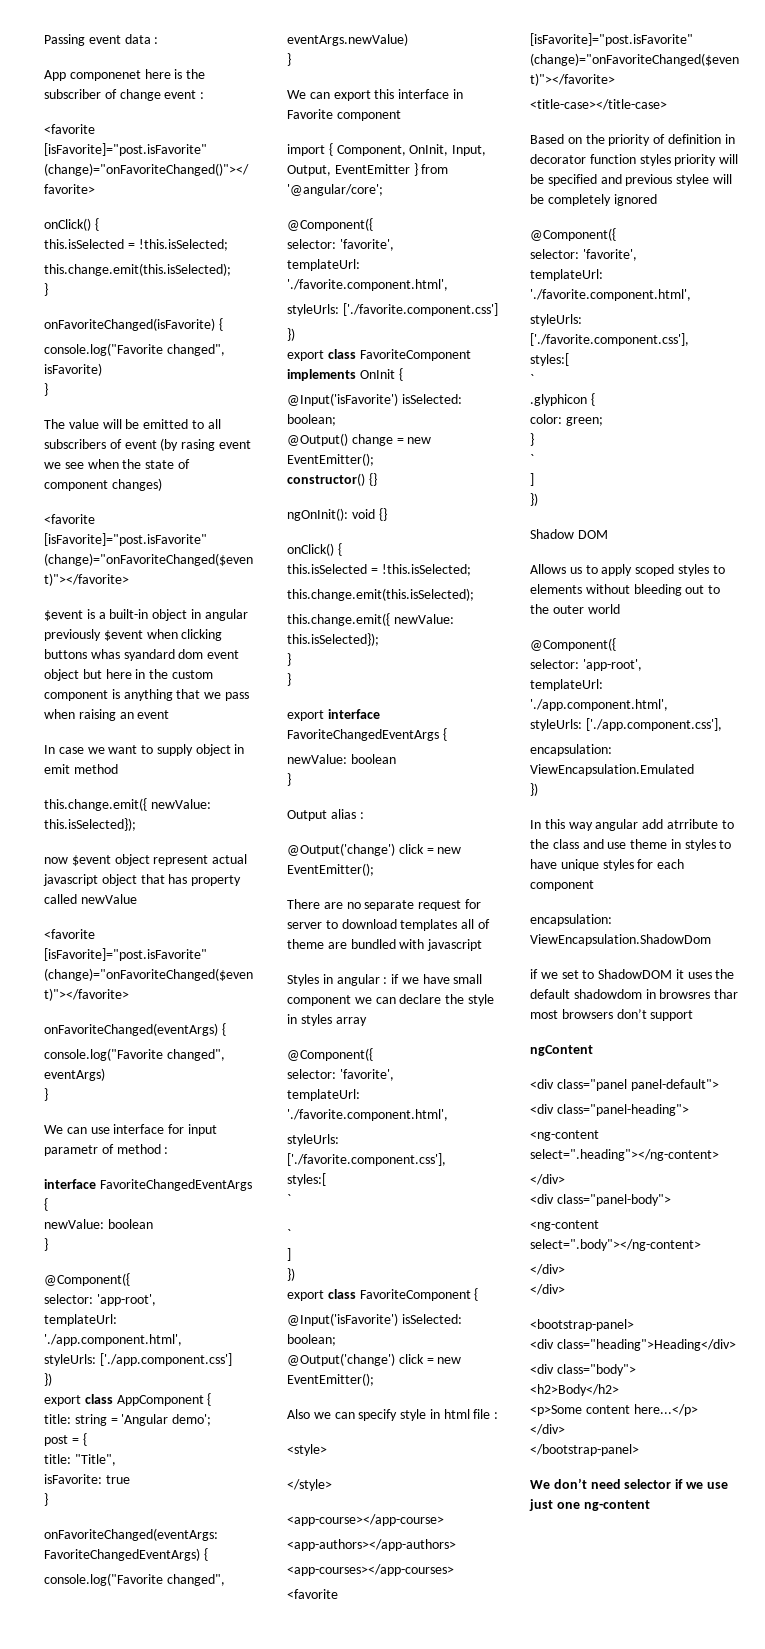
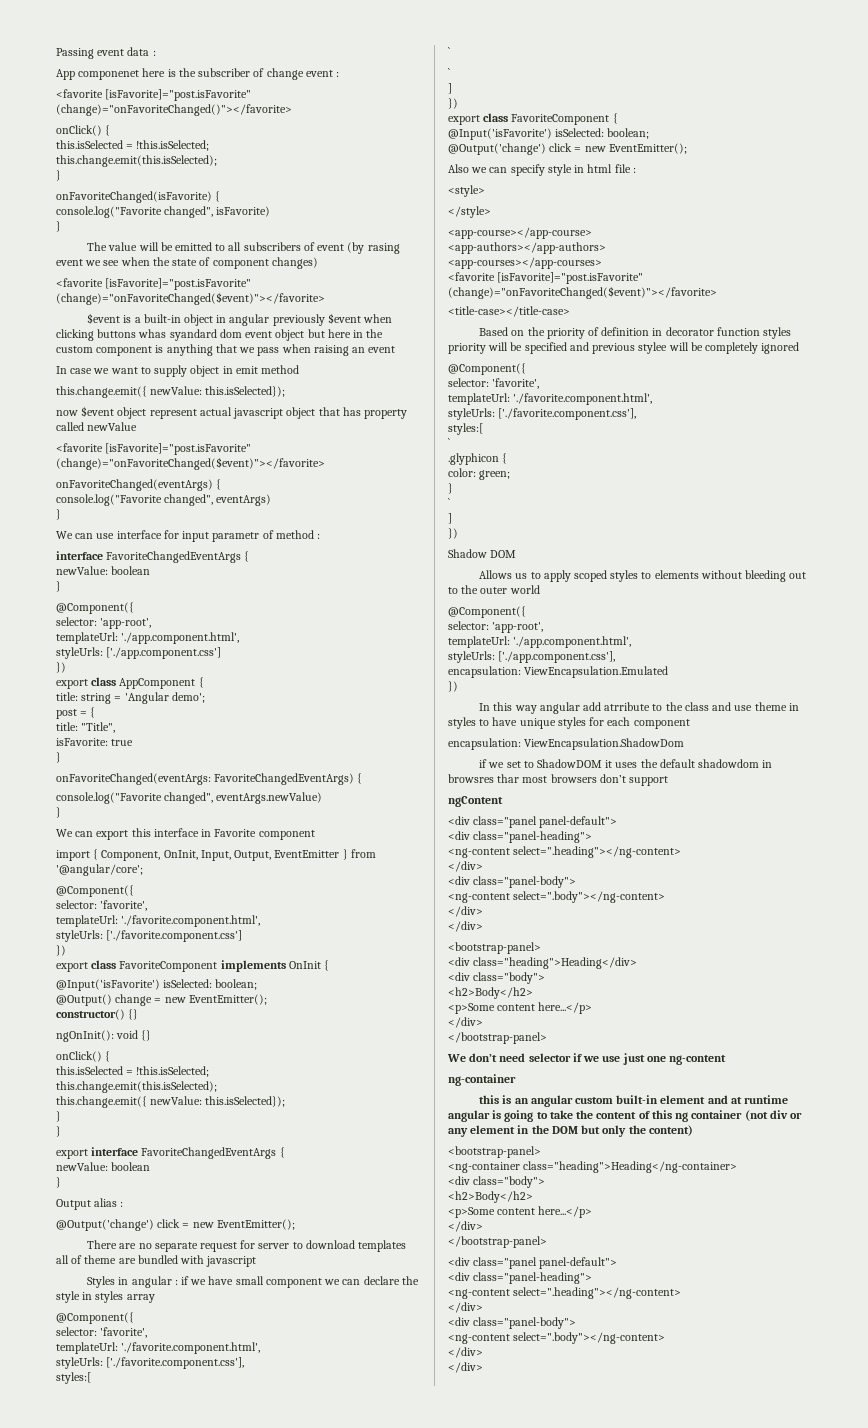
(650, 1505) none -> [448,1074,516,1086] [479,1095,789,1107] [448,1110,803,1122] [448,1125,693,1137] [448,1146,541,1158] [448,1161,738,1173] [448,1176,546,1188] [448,1191,533,1203] [448,1206,593,1218] [448,1221,483,1232] [448,1236,547,1248] [448,1257,618,1269] [448,1272,593,1284] [448,1287,682,1299] [448,1302,483,1313] [448,1317,577,1329] [448,1332,666,1344] [448,1347,483,1358] [448,1362,483,1373] // ng-container // this is an angular custom built-in element and at runtime angular is going to take the content of this ng container (not div or any element in the DOM but only the content) // <bootstrap-panel> // <ng-container class="heading">Heading</ng-container> // <div class="body"> // <h2>Body</h2> // <p>Some content here...</p> // </div> // </bootstrap-panel> // <div class="panel panel-default"> // <div class="panel-heading"> // <ng-content select=".heading"></ng-content> // </div> // <div class="panel-body"> // <ng-content select=".body"></ng-content> // </div> // </div>

